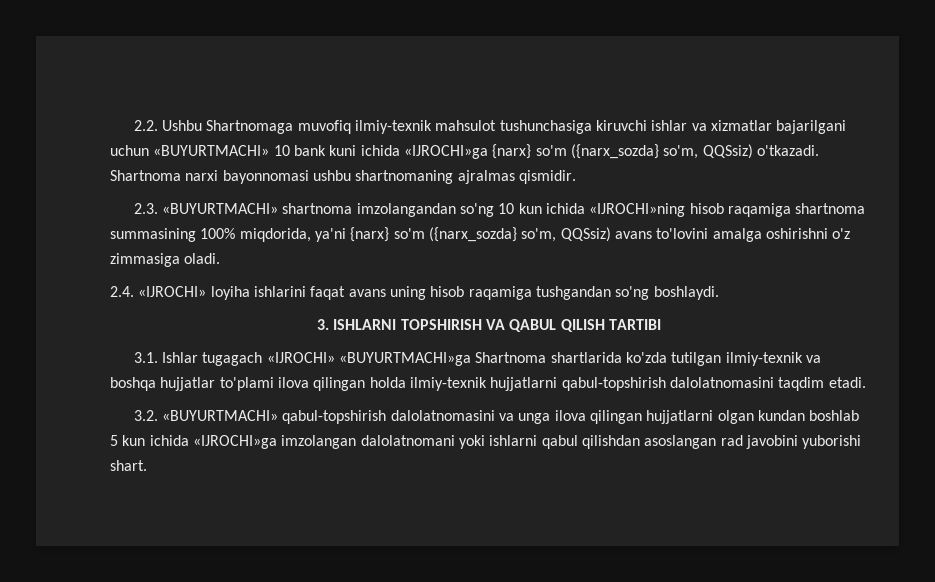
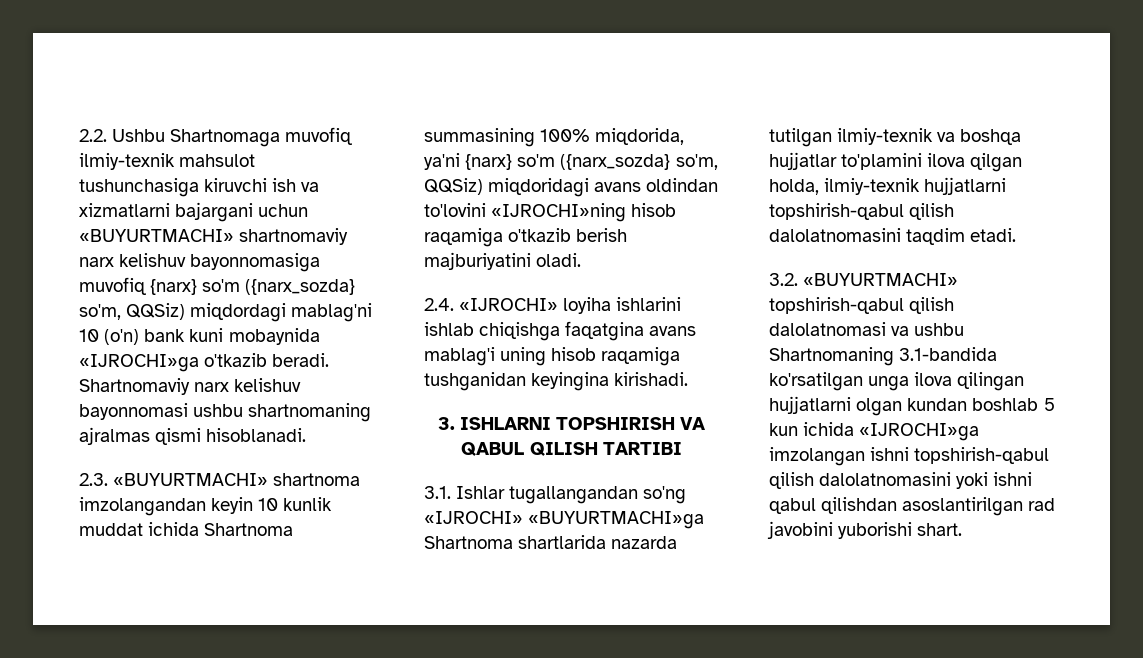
[651,120,847,134] [110,144,819,159] [110,170,219,181] ishlar va xizmatlar bajarilgani uchun «BUYURTMACHI» 10 bank kuni ichida «IJROCHI»ga {narx} so'm ({narx_sozda} so'm, QQSsiz) o'tkazadi. Shartnoma narxi -> [272,178,320,192] [79,202,309,222] [79,228,349,245] [79,253,321,272] [79,277,356,295] [79,303,373,322] [79,328,320,345] [79,353,330,372] [79,378,302,395] ish va xizmatlarni bajargani uchun «BUYURTMACHI» shartnomaviy narx kelishuv bayonnomasiga muvofiq {narx} so'm ({narx_sozda} so'm, QQSiz) miqdordagi mablag'ni 10 (o'n) bank kuni mobaynida «IJROCHI»ga o'tkazib beradi. Shartnomaviy narx kelishuv
[518,170,576,184] qismidir. -> [155,428,307,445] qismi hisoblanadi.
[459,203,866,217] so'ng 10 kun ichida «IJROCHI»ning hisob raqamiga shartnoma -> [211,497,333,514] [79,522,294,536] keyin 10 kunlik muddat ichida Shartnoma
[560,227,851,242] [110,253,180,267] QQSsiz) avans to'lovini amalga oshirishni o'z zimmasiga -> [424,178,719,197] [424,203,677,222] [424,228,628,247] [424,252,531,270] QQSiz) miqdoridagi avans oldindan to'lovini «IJROCHI»ning hisob raqamiga o'tkazib berish majburiyatini
[310,286,719,300] faqat avans uning hisob raqamiga tushgandan so'ng boshlaydi. -> [424,321,697,341] [424,347,681,366] [424,372,689,391] ishlab chiqishga faqatgina avans mablag'i uning hisob raqamiga tushganidan keyingina kirishadi.
[202,352,263,366] tugagach -> [509,486,687,504] tugallangandan so'ng
[625,352,667,363] ko'zda -> [611,536,678,549] nazarda
[219,377,666,391] to'plami ilova qilingan holda ilmiy-texnik hujjatlarni qabul-topshirish -> [841,153,1023,172] [769,177,1007,195] [769,203,955,220] to'plamini ilova qilgan holda, ilmiy-texnik hujjatlarni topshirish-qabul qilish
[282,410,514,424] qabul-topshirish dalolatnomasini va -> [769,297,955,314] [769,322,965,336] [769,347,998,366] [769,372,863,391] topshirish-qabul qilish dalolatnomasi va ushbu Shartnomaning 3.1-bandida ko'rsatilgan
[360,435,538,449] dalolatnomani yoki ishlarni -> [870,447,1050,464] [769,472,1033,489] ishni topshirish-qabul qilish dalolatnomasini yoki ishni
[644,435,717,449] asoslangan -> [902,497,1024,516] asoslantirilgan

